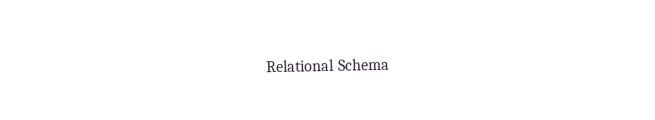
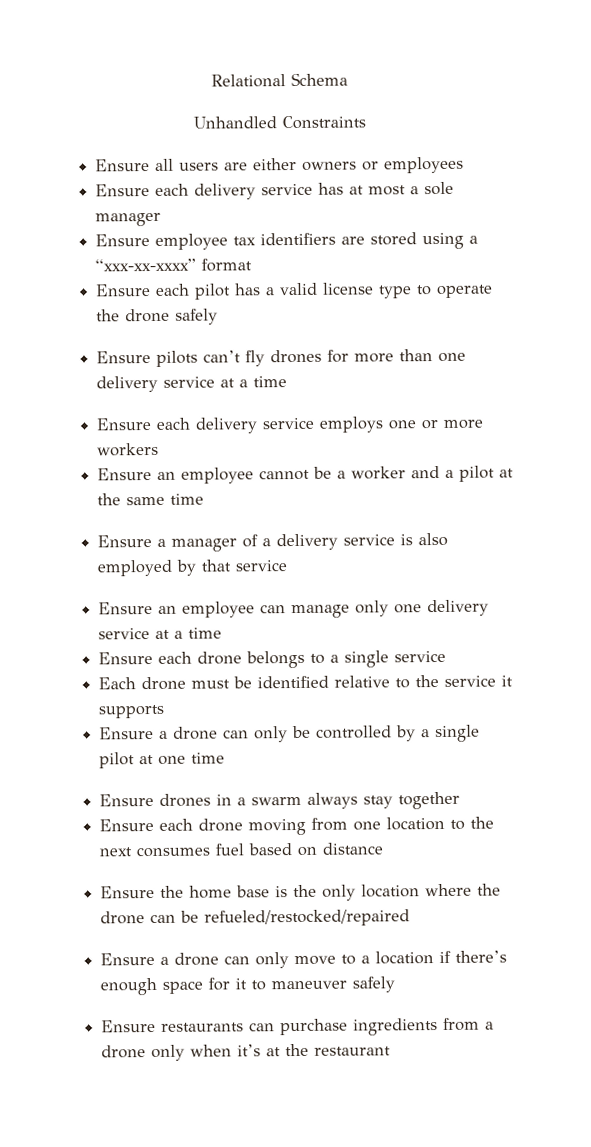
(390, 64) none -> [192,115,366,130] [94,156,464,174] [94,181,454,200] [94,212,161,227] [94,232,478,250] [94,258,252,272] [94,282,493,300] [95,308,218,325] [95,349,466,367] [95,375,287,393] [95,416,483,434] [96,442,159,457] [96,465,514,484] [96,493,204,506] [96,532,448,552] [96,559,287,577] [97,599,489,619] [97,627,222,640] [97,650,446,669] [97,675,513,691] [97,704,165,719] [98,724,480,743] [98,752,225,769] [98,791,460,810] [98,816,494,836] [98,842,383,858] [99,883,501,901] [99,909,410,927] [99,950,507,969] [99,976,395,996] [100,1017,494,1036] [100,1043,391,1062] // Unhandled Constraints // Ensure all users are either owners or employees // Ensure each delivery service has at most a sole manager // Ensure employee tax identifiers are stored using a “xxx-xx-xxxx” format // Ensure each pilot has a valid license type to operate the drone safely // Ensure pilots can’t fly drones for more than one delivery service at a time // Ensure each delivery service employs one or more workers // Ensure an employee cannot be a worker and a pilot at the same time // Ensure a manager of a delivery service is also employed by that service // Ensure an employee can manage only one delivery service at a time // Ensure each drone belongs to a single service // Each drone must be identified relative to the service it supports // Ensure a drone can only be controlled by a single pilot at one time // Ensure drones in a swarm always stay together // Ensure each drone moving from one location to the next consumes fuel based on distance // Ensure the home base is the only location where the drone can be refueled/restocked/repaired // Ensure a drone can only move to a location if there’s enough space for it to maneuver safely // Ensure restaurants can purchase ingredients from a drone only when it’s at the restaurant

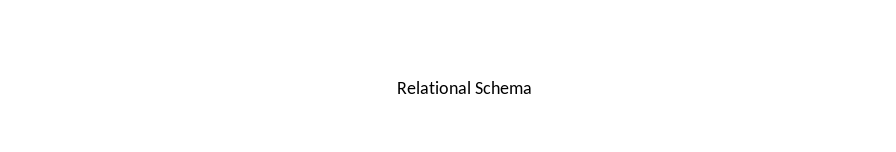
[192,115,366,130] [94,156,464,174] [94,181,454,200] [94,212,161,227] [94,232,478,250] [94,258,252,272] [94,282,493,300] [95,308,218,325] [95,349,466,367] [95,375,287,393] [95,416,483,434] [96,442,159,457] [96,465,514,484] [96,493,204,506] [96,532,448,552] [96,559,287,577] [97,599,489,619] [97,627,222,640] [97,650,446,669] [97,675,513,691] [97,704,165,719] [98,724,480,743] [98,752,225,769] [98,791,460,810] [98,816,494,836] [98,842,383,858] [99,883,501,901] [99,909,410,927] [99,950,507,969] [99,976,395,996] [100,1017,494,1036] [100,1043,391,1062] // Unhandled Constraints // Ensure all users are either owners or employees // Ensure each delivery service has at most a sole manager // Ensure employee tax identifiers are stored using a “xxx-xx-xxxx” format // Ensure each pilot has a valid license type to operate the drone safely // Ensure pilots can’t fly drones for more than one delivery service at a time // Ensure each delivery service employs one or more workers // Ensure an employee cannot be a worker and a pilot at the same time // Ensure a manager of a delivery service is also employed by that service // Ensure an employee can manage only one delivery service at a time // Ensure each drone belongs to a single service // Each drone must be identified relative to the service it supports // Ensure a drone can only be controlled by a single pilot at one time // Ensure drones in a swarm always stay together // Ensure each drone moving from one location to the next consumes fuel based on distance // Ensure the home base is the only location where the drone can be refueled/restocked/repaired // Ensure a drone can only move to a location if there’s enough space for it to maneuver safely // Ensure restaurants can purchase ingredients from a drone only when it’s at the restaurant -> (533, 87) none

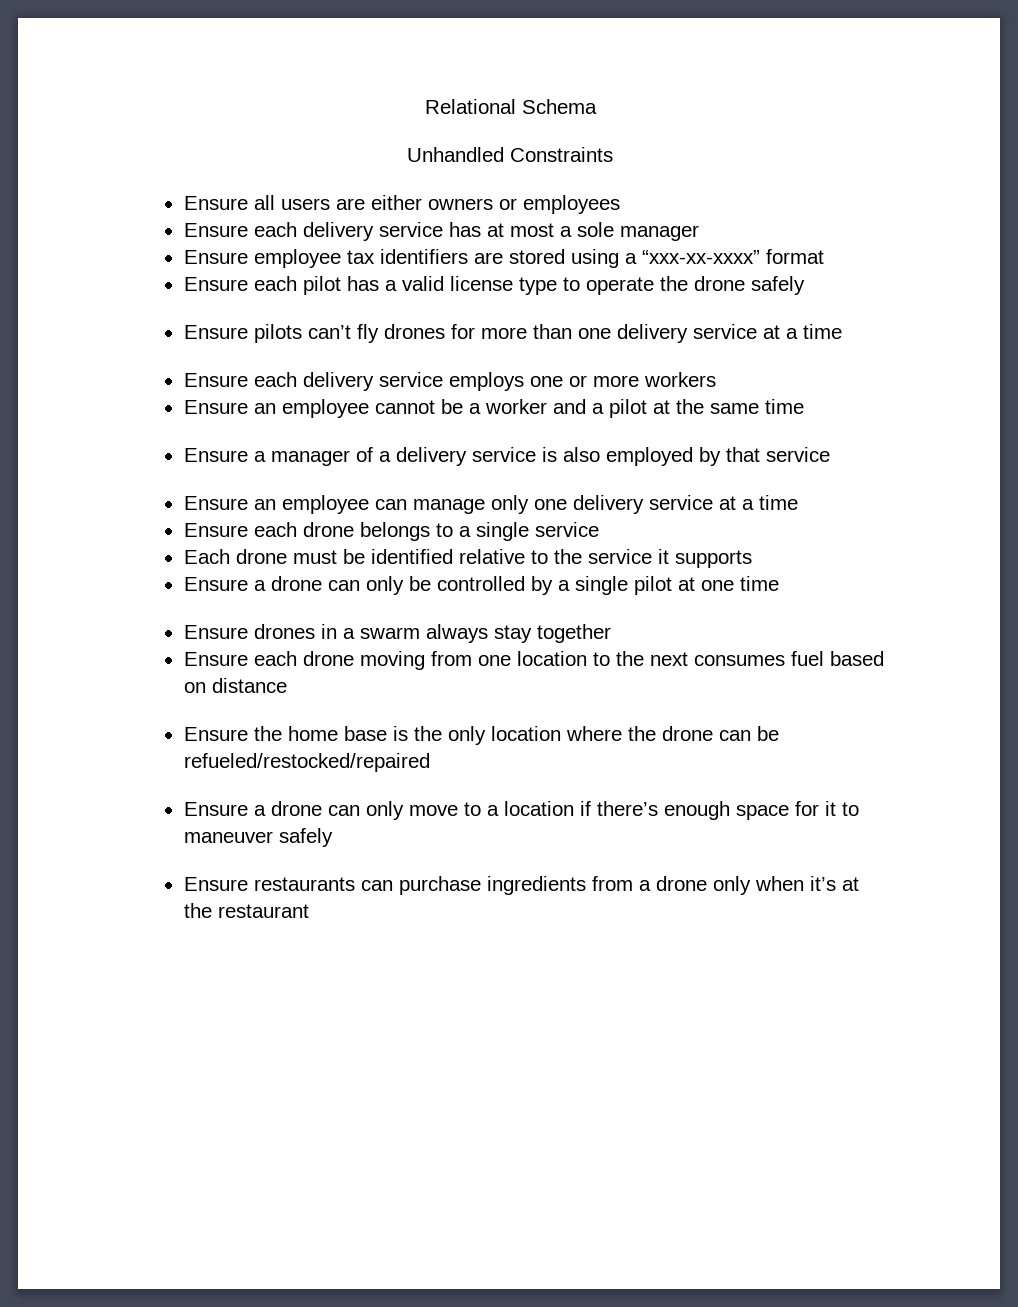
(533, 87) none -> [407,147,613,162] [183,195,620,214] [183,222,699,241] [183,249,824,268] [183,276,805,295] [183,324,842,343] [183,372,716,391] [183,399,804,418] [183,447,830,466] [183,495,798,514] [183,522,599,541] [183,549,752,568] [183,576,779,595] [183,624,611,643] [183,651,884,670] [183,678,287,693] [183,726,779,745] [183,753,430,772] [183,801,859,820] [183,828,333,847] [183,876,859,895] [183,903,309,918] // Unhandled Constraints // Ensure all users are either owners or employees // Ensure each delivery service has at most a sole manager // Ensure employee tax identifiers are stored using a “xxx-xx-xxxx” format // Ensure each pilot has a valid license type to operate the drone safely // Ensure pilots can’t fly drones for more than one delivery service at a time // Ensure each delivery service employs one or more workers // Ensure an employee cannot be a worker and a pilot at the same time // Ensure a manager of a delivery service is also employed by that service // Ensure an employee can manage only one delivery service at a time // Ensure each drone belongs to a single service // Each drone must be identified relative to the service it supports // Ensure a drone can only be controlled by a single pilot at one time // Ensure drones in a swarm always stay together // Ensure each drone moving from one location to the next consumes fuel based on distance // Ensure the home base is the only location where the drone can be refueled/restocked/repaired // Ensure a drone can only move to a location if there’s enough space for it to maneuver safely // Ensure restaurants can purchase ingredients from a drone only when it’s at the restaurant

